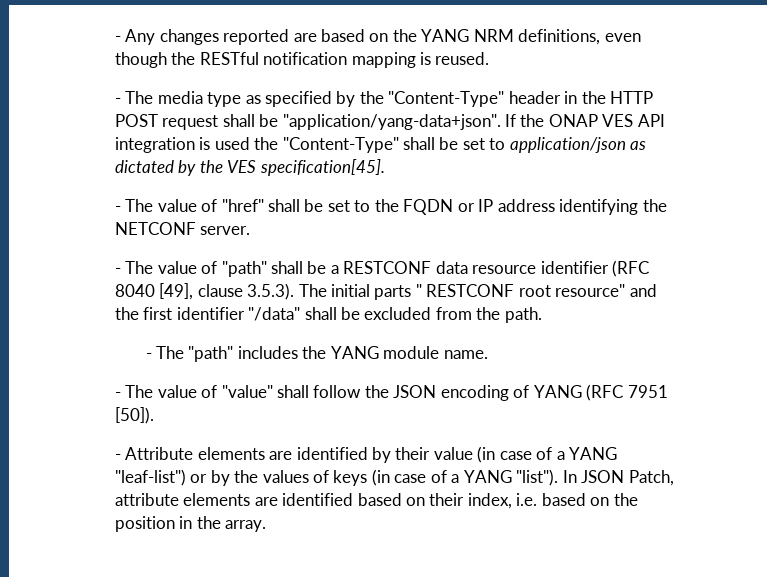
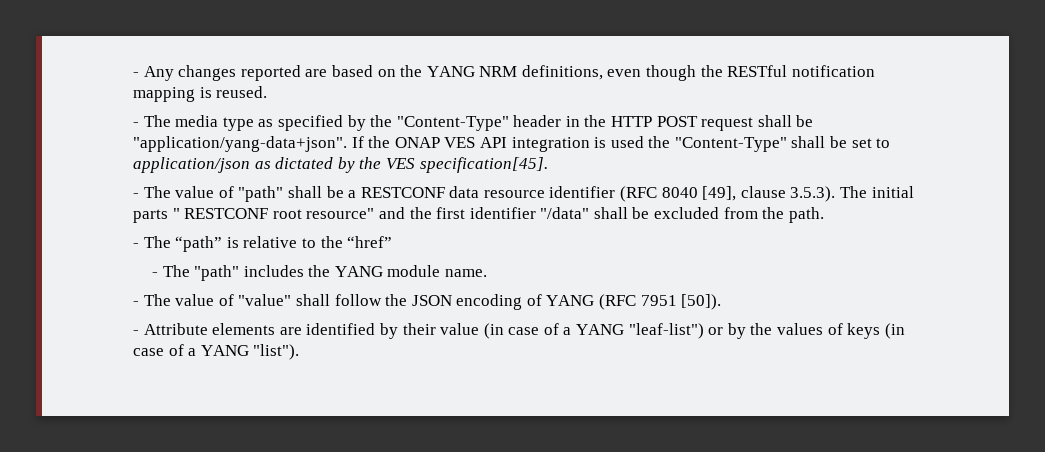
[114,199,667,215] [114,222,251,235] // - The value of "href" shall be set to the FQDN or IP address identifying the NETCONF server. -> (548, 165) none
(542, 315) none -> [132,236,393,252] // - The “path” is relative to the “href”
[562,470,674,486] [114,493,638,509] [114,516,267,532] In JSON Patch, attribute elements are identified based on their index, i.e. based on the position in the array. -> (300, 352) none

